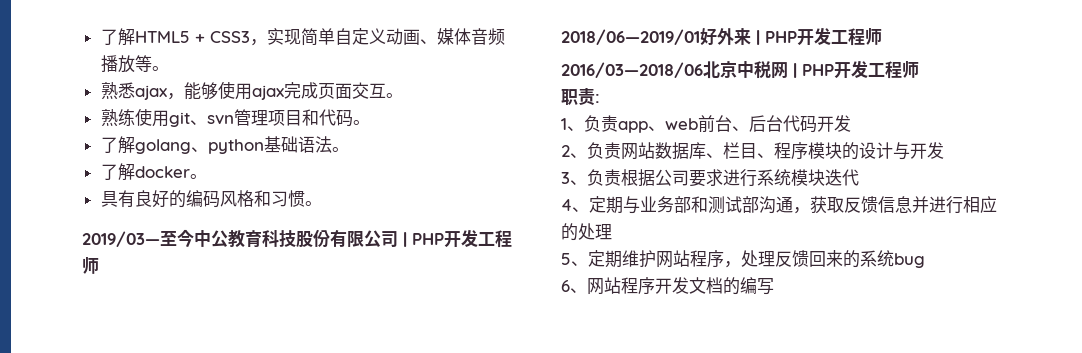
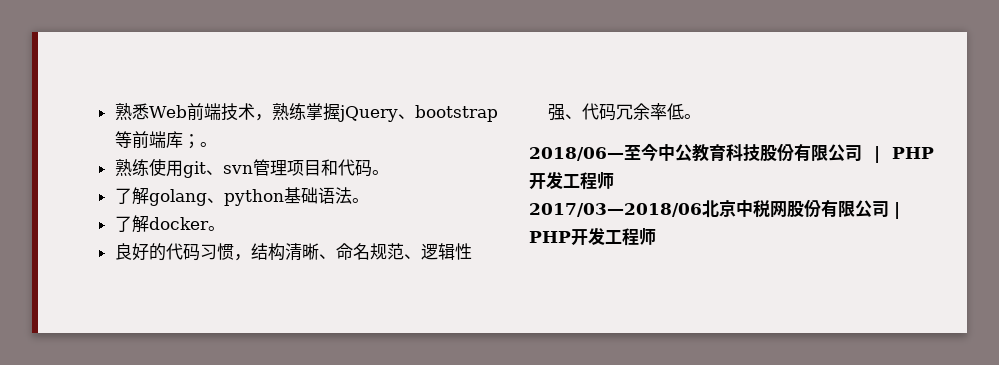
[100,28,505,46] [100,55,169,73] [100,81,386,100] 了解HTML5 + CSS3，实现简单自定义动画、媒体音频播放等。 // 熟悉ajax，能够使用ajax完成页面交互 -> [114,103,498,122] [114,131,200,149] 熟悉Web前端技术，熟练掌握jQuery、bootstrap等前端库；
[100,190,322,208] [82,231,160,247] 具有良好的编码风格和习惯。 // 2019/03— -> [114,243,472,261] [547,103,701,121] [529,147,624,161] 良好的代码习惯，结构清晰、命名规范、逻辑性强、代码冗余率低。 // 2018/06—
[561,27,882,46] [561,60,919,79] [561,88,600,106] [561,115,851,133] [561,142,944,160] [561,169,859,187] [561,196,997,214] [561,223,612,241] [561,250,925,268] [561,277,774,295] 2018/06—2019/01好外来 | PHP开发工程师 // 2016/03—2018/06北京中税网 | PHP开发工程师 // 职责: // 1、负责app、web前台、后台代码开发 // 2、负责网站数据库、栏目、程序模块的设计与开发 // 3、负责根据公司要求进行系统模块迭代 // 4、定期与业务部和测试部沟通，获取反馈信息并进行相应的处理 // 5、定期维护网站程序，处理反馈回来的系统bug // 6、网站程序开发文档的编写 -> [529,199,900,219] [529,227,656,246] 2017/03—2018/06北京中税网股份有限公司 | PHP开发工程师

